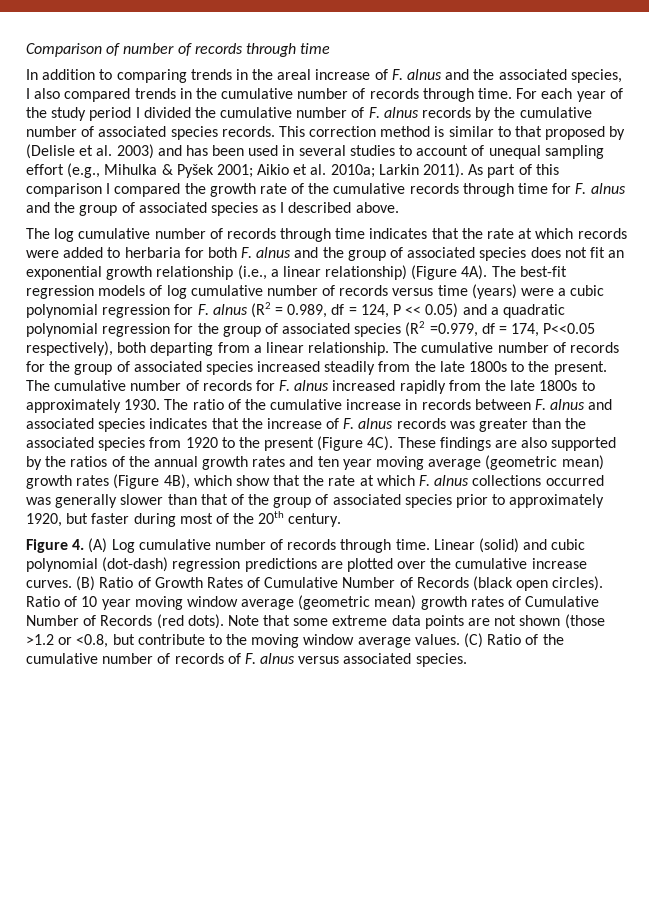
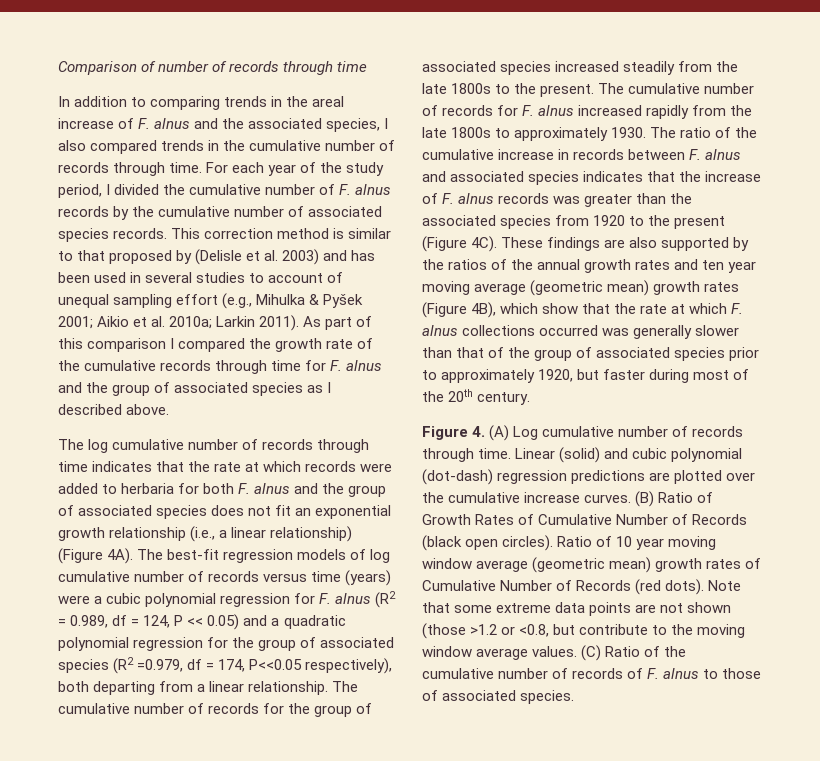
[89,107,132,121] period -> [58,184,102,198] period,
[298,656,340,664] versus -> [703,668,762,679] [422,690,438,701] to those of

